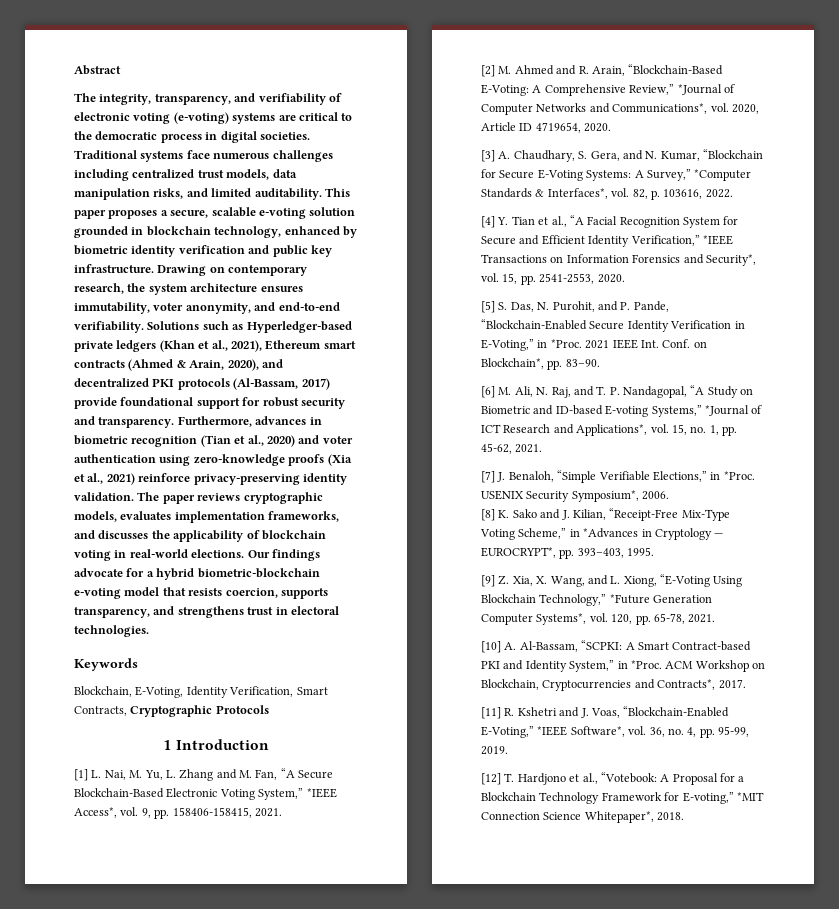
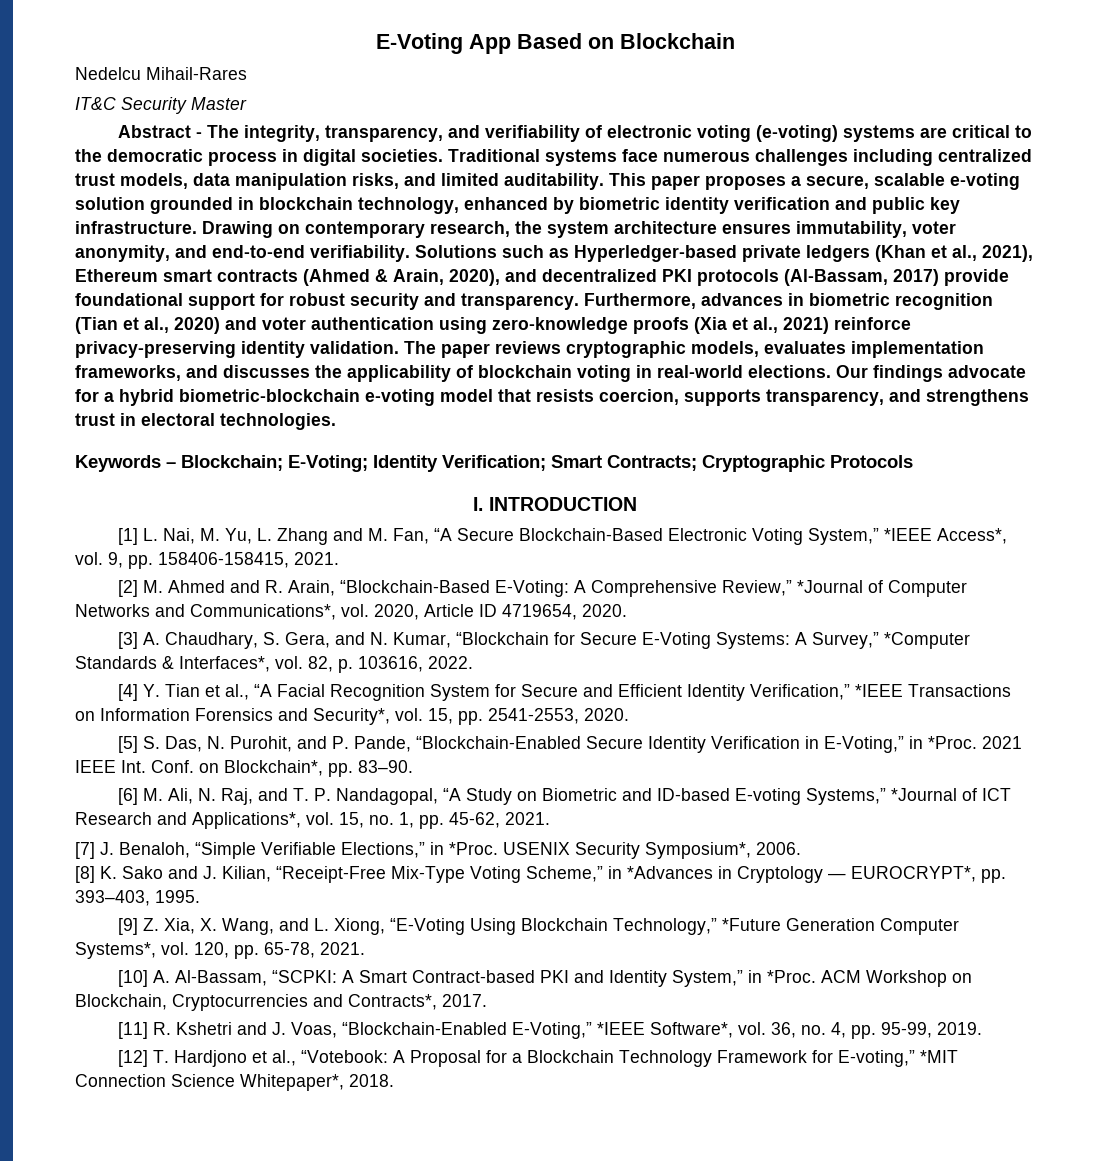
(74, 70) none -> [375,33,735,54] [75,67,247,80] [75,97,247,114] E-Voting App Based on Blockchain // Nedelcu Mihail-Rares // IT&C Security Master //
(121, 70) // -> [196,132,203,138] -
[74,686,328,698] [74,706,127,716] // Blockchain, E-Voting, Identity Verification, Smart Contracts, -> [166,455,697,472] – Blockchain; E-Voting; Identity Verification; Smart Contracts;
[163,739,269,750] 1 Introduction -> [473,497,637,511] I. INTRODUCTION

